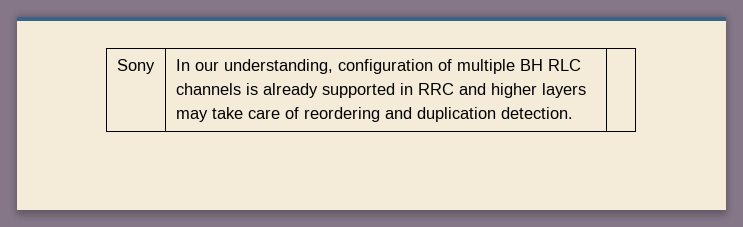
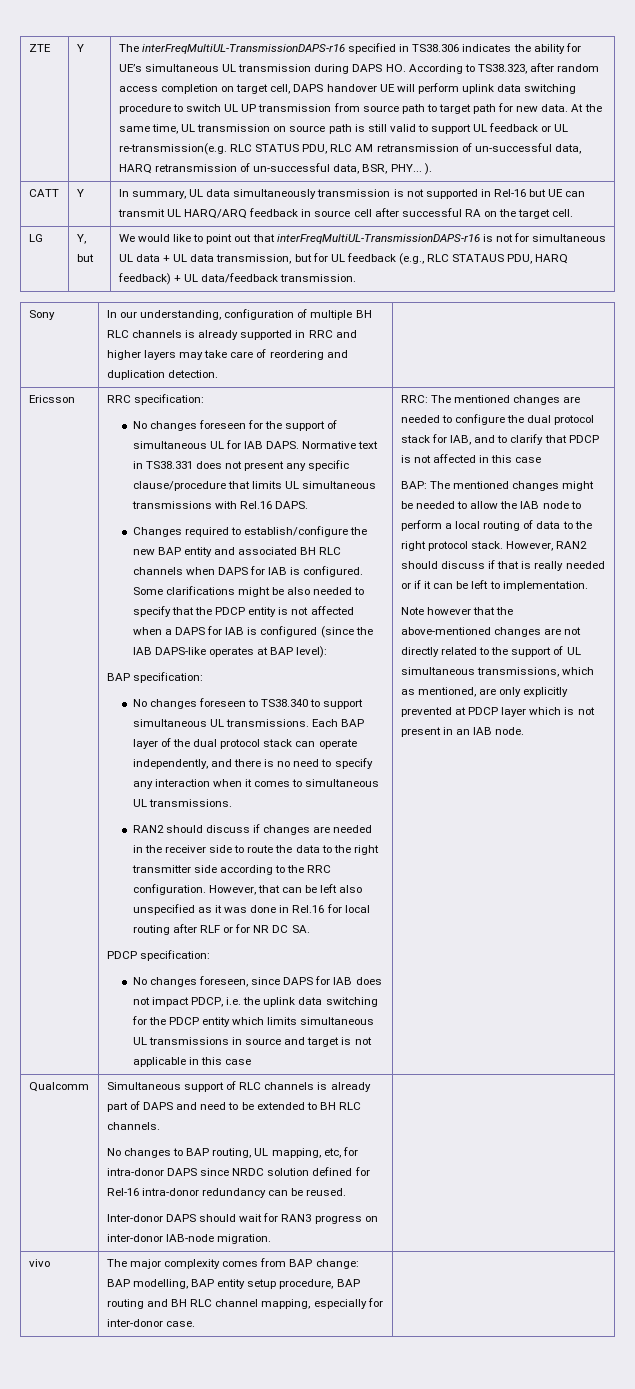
(116, 66) none -> [28,44,51,52] [76,44,84,52] [118,43,581,54] [118,63,600,74] [118,83,577,94] [118,103,602,114] [118,123,569,134] [118,143,581,155] [118,163,432,175] [28,189,59,197] [76,189,84,197] [118,189,586,199] [117,208,574,219] [28,234,43,242] [76,234,86,244] [76,254,94,262] [118,233,607,244] [118,253,569,265] [117,273,357,285] ZTE | Y | The interFreqMultiUL-TransmissionDAPS-r16 specified in TS38.306 indicates the ability for UE’s simultaneous UL transmission during DAPS HO. According to TS38.323, after random access completion on target cell, DAPS handover UE will perform uplink data switching procedure to switch UL UP transmission from source path to target path for new data. At the same time, UL transmission on source path is still valid to support UL feedback or UL re-transmission(e.g. RLC STATUS PDU, RLC AM retransmission of un-successful data, HARQ retransmission of un-successful data, BSR, PHY... ). // CATT | Y | In summary, UL data simultaneously transmission is not supported in Rel-16 but UE can transmit UL HARQ/ARQ feedback in source cell after successful RA on the target cell. // LG | Y, but | We would like to point out that interFreqMultiUL-TransmissionDAPS-r16 is not for simultaneous UL data + UL data transmission, but for UL feedback (e.g., RLC STATAUS PDU, HARQ feedback) + UL data/feedback transmission. //
(573, 113) none -> [28,395,75,403] [106,394,205,405] [132,420,338,431] [132,440,379,449] [132,460,350,471] [132,481,377,491] [131,501,309,509] [132,526,368,537] [132,547,342,557] [132,566,364,577] [132,586,365,597] [132,606,354,617] [132,626,373,638] [132,646,328,658] [106,672,204,683] [132,698,364,709] [132,719,365,727] [132,738,357,749] [132,758,373,769] [132,779,380,789] [132,799,232,807] [132,824,373,835] [132,845,379,855] [131,865,332,875] [132,884,363,895] [132,904,370,915] [132,924,310,935] [106,950,211,961] [132,976,382,987] [132,997,378,1007] [131,1016,375,1027] [132,1037,372,1047] [132,1057,252,1067] [400,395,581,405] [400,414,595,425] [400,434,599,445] [400,454,542,463] [400,481,595,491] [400,501,581,509] [400,520,592,531] [400,541,588,551] [400,560,605,571] [400,580,588,591] [400,607,514,615] [400,627,582,637] [400,646,581,657] [400,667,595,677] [400,687,569,697] [400,707,595,717] [400,727,525,737] [28,1082,89,1092] [106,1081,371,1092] [106,1101,361,1112] [106,1122,160,1130] [106,1147,358,1158] [106,1167,370,1176] [106,1188,347,1198] [106,1213,378,1224] [106,1234,272,1244] [28,1259,50,1267] [106,1258,359,1269] [106,1279,360,1289] [106,1298,383,1309] [106,1319,196,1327] // Ericsson | RRC specification: // No changes foreseen for the support of simultaneous UL for IAB DAPS. Normative text in TS38.331 does not present any specific clause/procedure that limits UL simultaneous transmissions with Rel.16 DAPS. // Changes required to establish/configure the new BAP entity and associated BH RLC channels when DAPS for IAB is configured. Some clarifications might be also needed to specify that the PDCP entity is not affected when a DAPS for IAB is configured (since the IAB DAPS-like operates at BAP level): // BAP specification: // No changes foreseen to TS38.340 to support simultaneous UL transmissions. Each BAP layer of the dual protocol stack can operate independently, and there is no need to specify any interaction when it comes to simultaneous UL transmissions. // RAN2 should discuss if changes are needed in the receiver side to route the data to the right transmitter side according to the RRC configuration. However, that can be left also unspecified as it was done in Rel.16 for local routing after RLF or for NR DC SA. // PDCP specification: // No changes foreseen, since DAPS for IAB does not impact PDCP, i.e. the uplink data switching for the PDCP entity which limits simultaneous UL transmissions in source and target is not applicable in this case | RRC: The mentioned changes are needed to configure the dual protocol stack for IAB, and to clarify that PDCP is not affected in this case // BAP: The mentioned changes might be needed to allow the IAB node to perform a local routing of data to the right protocol stack. However, RAN2 should discuss if that is really needed or if it can be left to implementation. // Note however that the above-mentioned changes are not directly related to the support of UL simultaneous transmissions, which as mentioned, are only explicitly prevented at PDCP layer which is not present in an IAB node. // Qualcomm | Simultaneous support of RLC channels is already part of DAPS and need to be extended to BH RLC channels. // No changes to BAP routing, UL mapping, etc, for intra-donor DAPS since NRDC solution defined for Rel-16 intra-donor redundancy can be reused. // Inter-donor DAPS should wait for RAN3 progress on inter-donor IAB-node migration. | // vivo | The major complexity comes from BAP change: BAP modelling, BAP entity setup procedure, BAP routing and BH RLC channel mapping, especially for inter-donor case. |

